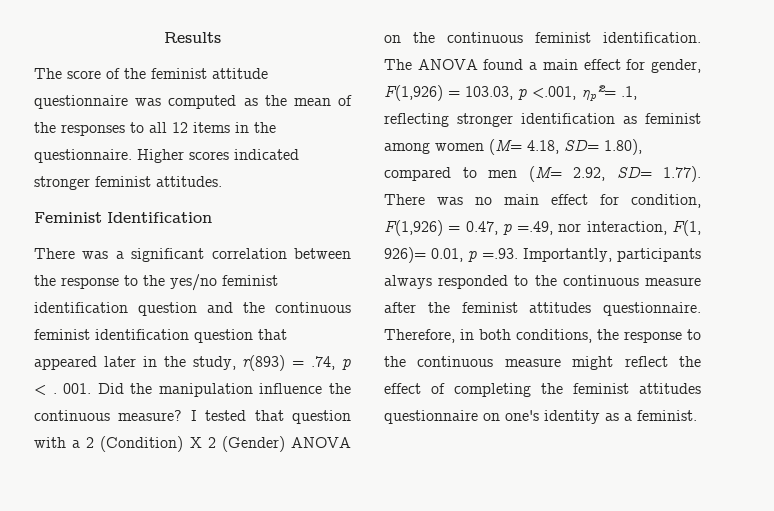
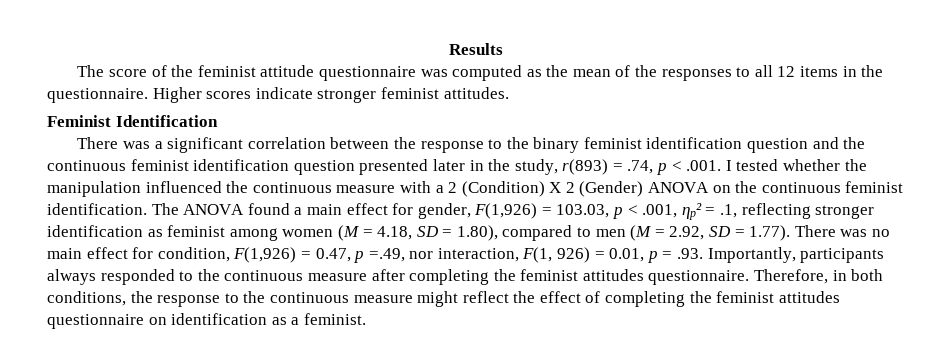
[234,149,299,160] indicated -> [255,87,313,99] indicate
[170,274,217,291] yes/no -> [533,137,580,153] binary
[258,329,287,340] [34,356,97,370] that appeared -> [359,159,429,175] presented
[52,383,124,394] . 001. Did -> [686,159,841,171] .001. I tested whether
[259,383,351,394] [34,410,351,424] influence the continuous measure? I tested that question -> [145,181,396,193] influenced the continuous measure
[532,85,616,101] <.001, ηp²= -> [627,203,716,220] < .001, ηp² =
[489,139,642,155] [384,166,652,182] (M= 4.18, SD= 1.80), compared to men (M= 2.92, SD= -> [337,225,745,241] (M = 4.18, SD = 1.80), compared to men (M = 2.92, SD =
[384,247,518,263] 926)= 0.01, p =.93. -> [557,247,704,263] 926) = 0.01, p = .93.
(416, 307) none -> [409,269,490,285] completing
[505,410,600,424] one's identity -> [171,313,268,325] identification

